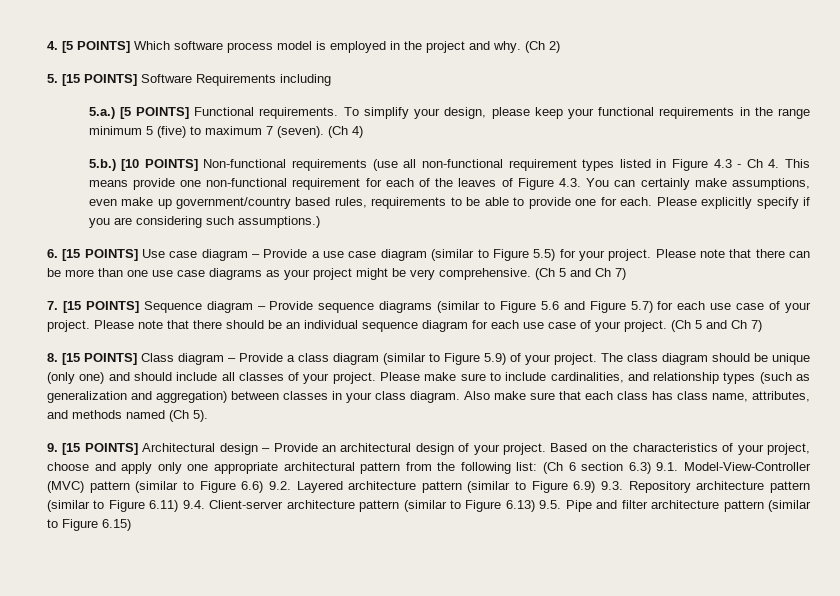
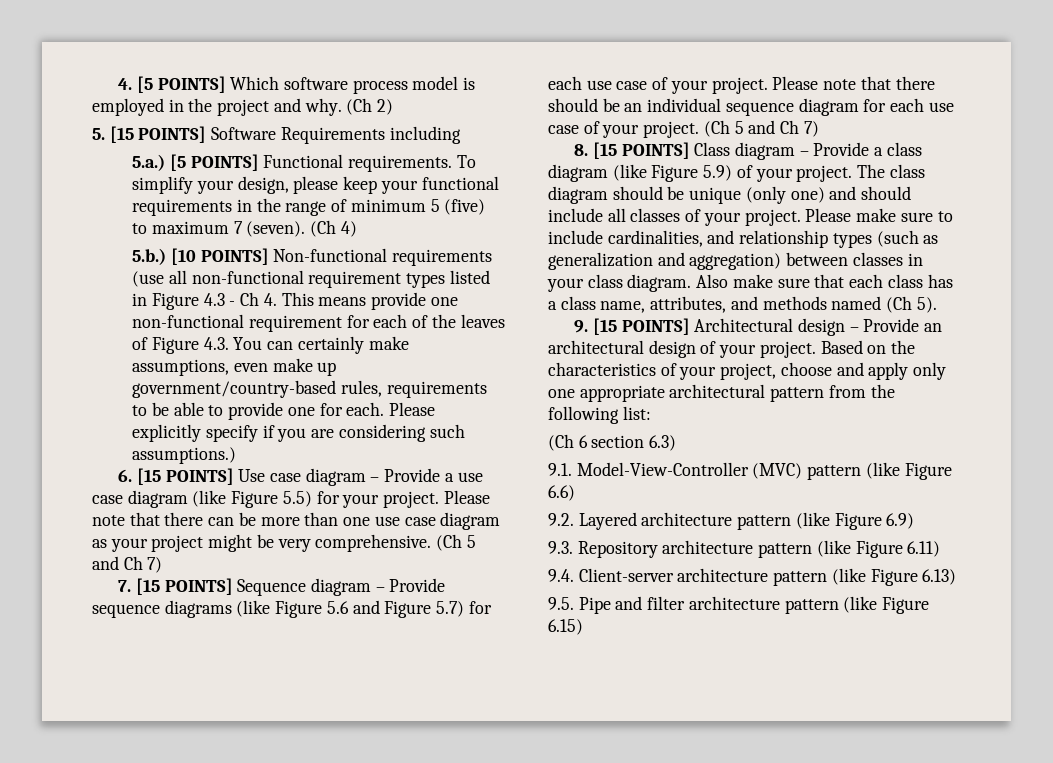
(811, 113) none -> [331,199,348,212] of
[176,197,331,209] government/country based -> [132,380,337,398] government/country-based
[431,249,489,261] (similar to -> [192,490,227,507] (like
[209,268,262,280] diagrams -> [440,512,501,530] diagram
[437,301,496,313] (similar to -> [236,600,271,617] (like
[383,353,440,365] (similar to -> [612,164,647,181] (like
(673, 395) none -> [548,301,557,310] a
(538, 466) none -> (651, 413) //
(651, 468) none -> (677, 443) //
[135,481,194,493] (similar to -> [865,462,900,479] (like
(264, 487) none -> (575, 493) //
[467,481,527,493] (similar to -> [795,512,830,529] (like
(596, 487) none -> (915, 521) //
[47,500,105,512] (similar to -> [816,540,851,557] (like
(179, 506) none -> (941, 549) //
[403,500,462,512] (similar to -> [831,568,866,585] (like
(535, 506) none -> (957, 577) //
[768,500,812,512] [47,519,58,528] (similar to -> [843,596,878,613] (like

